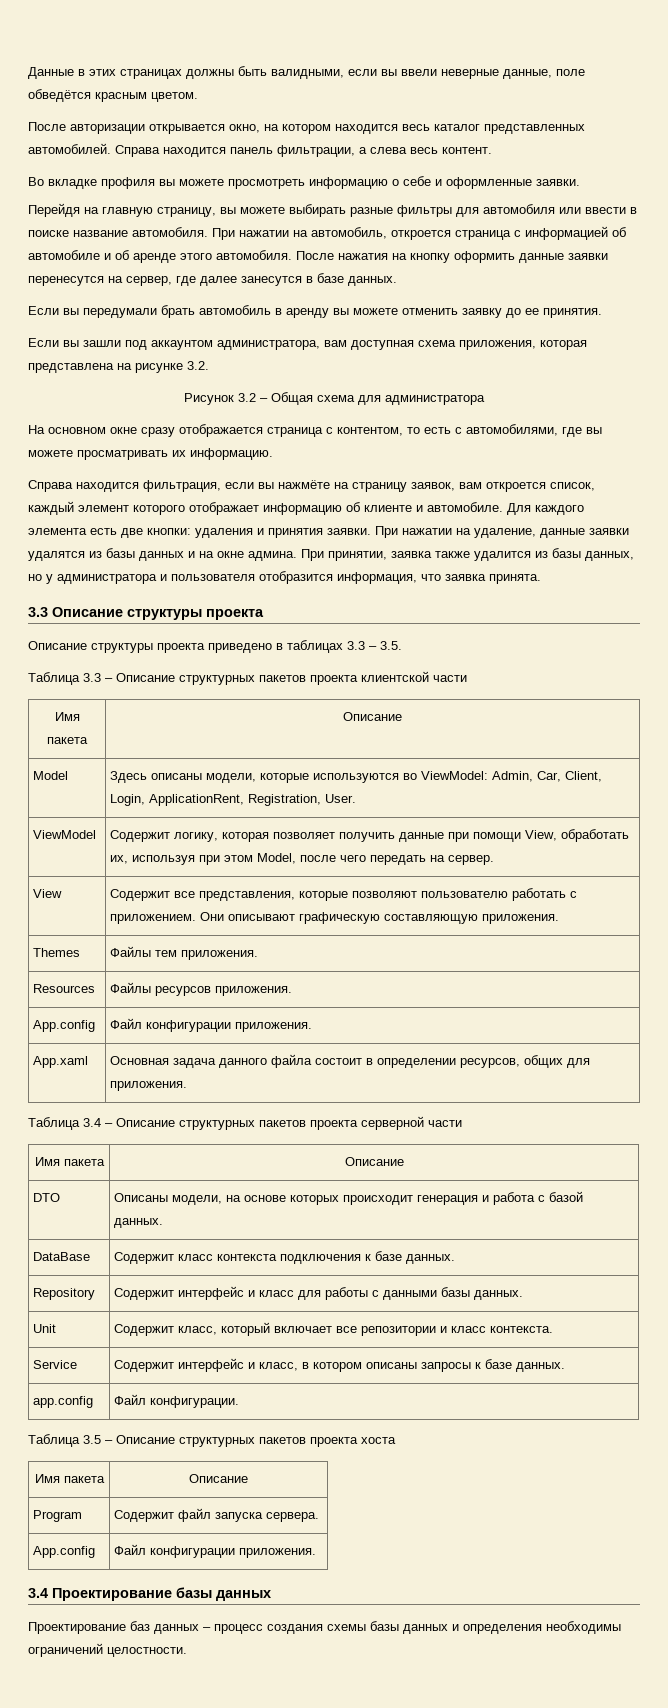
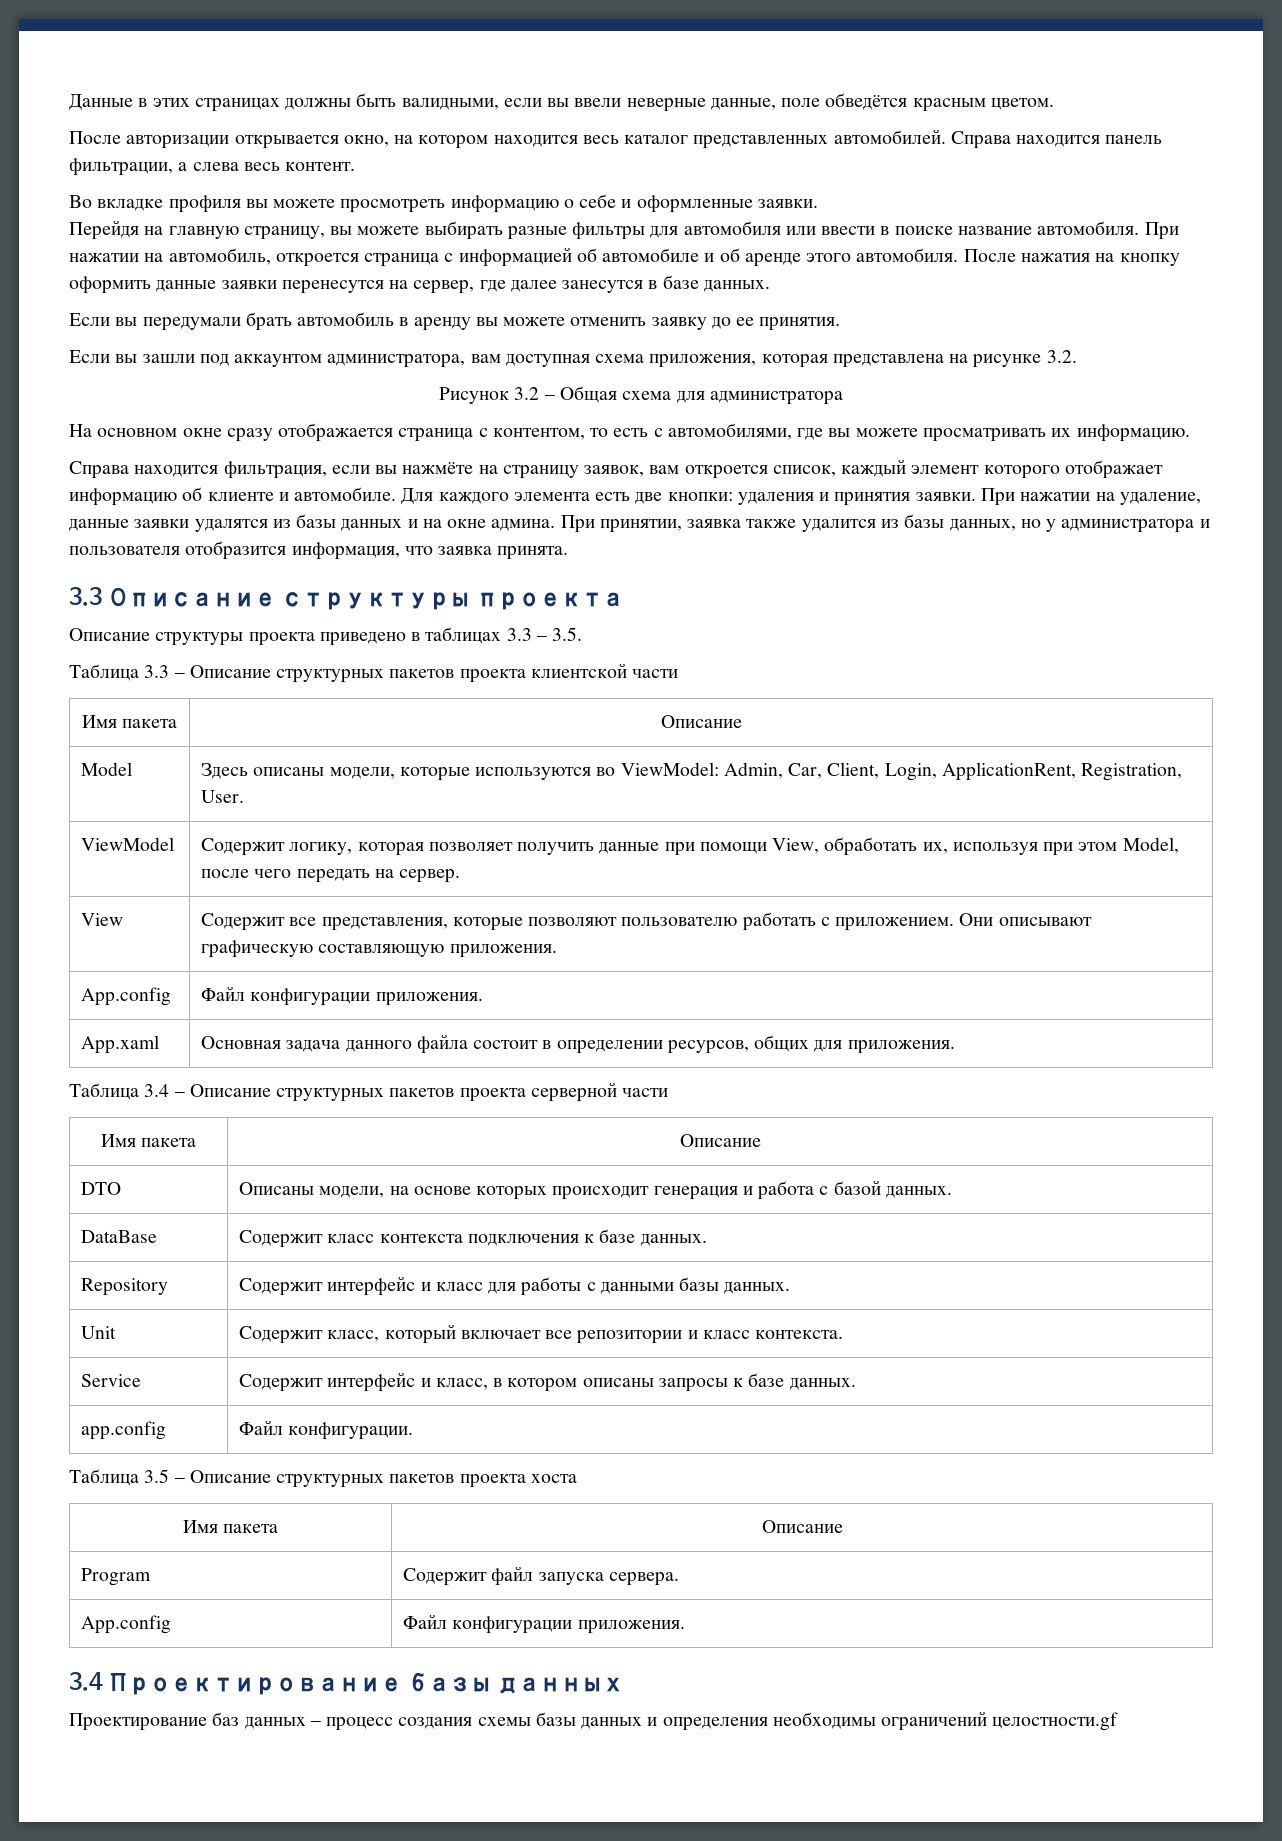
[33,948,81,957] [110,946,259,960] [33,984,96,993] [110,982,293,996] // Themes | Файлы тем приложения. // Resources | Файлы ресурсов приложения. -> (557, 951) none
[107,1647,187,1657] целостности. -> [992,1712,1119,1731] целостности.gf

